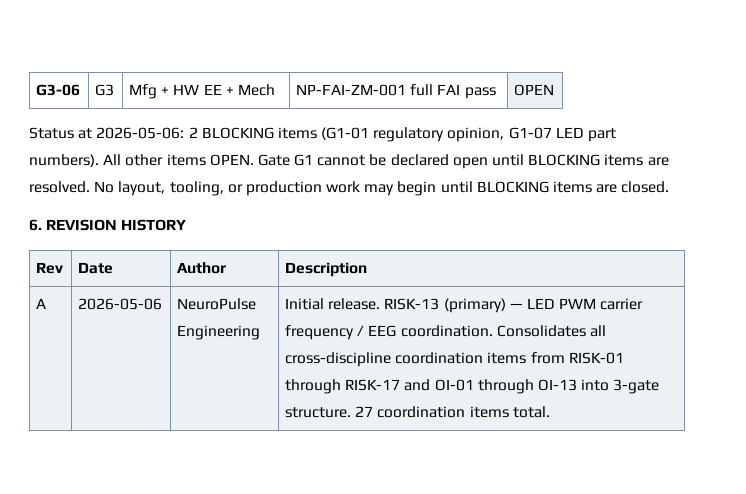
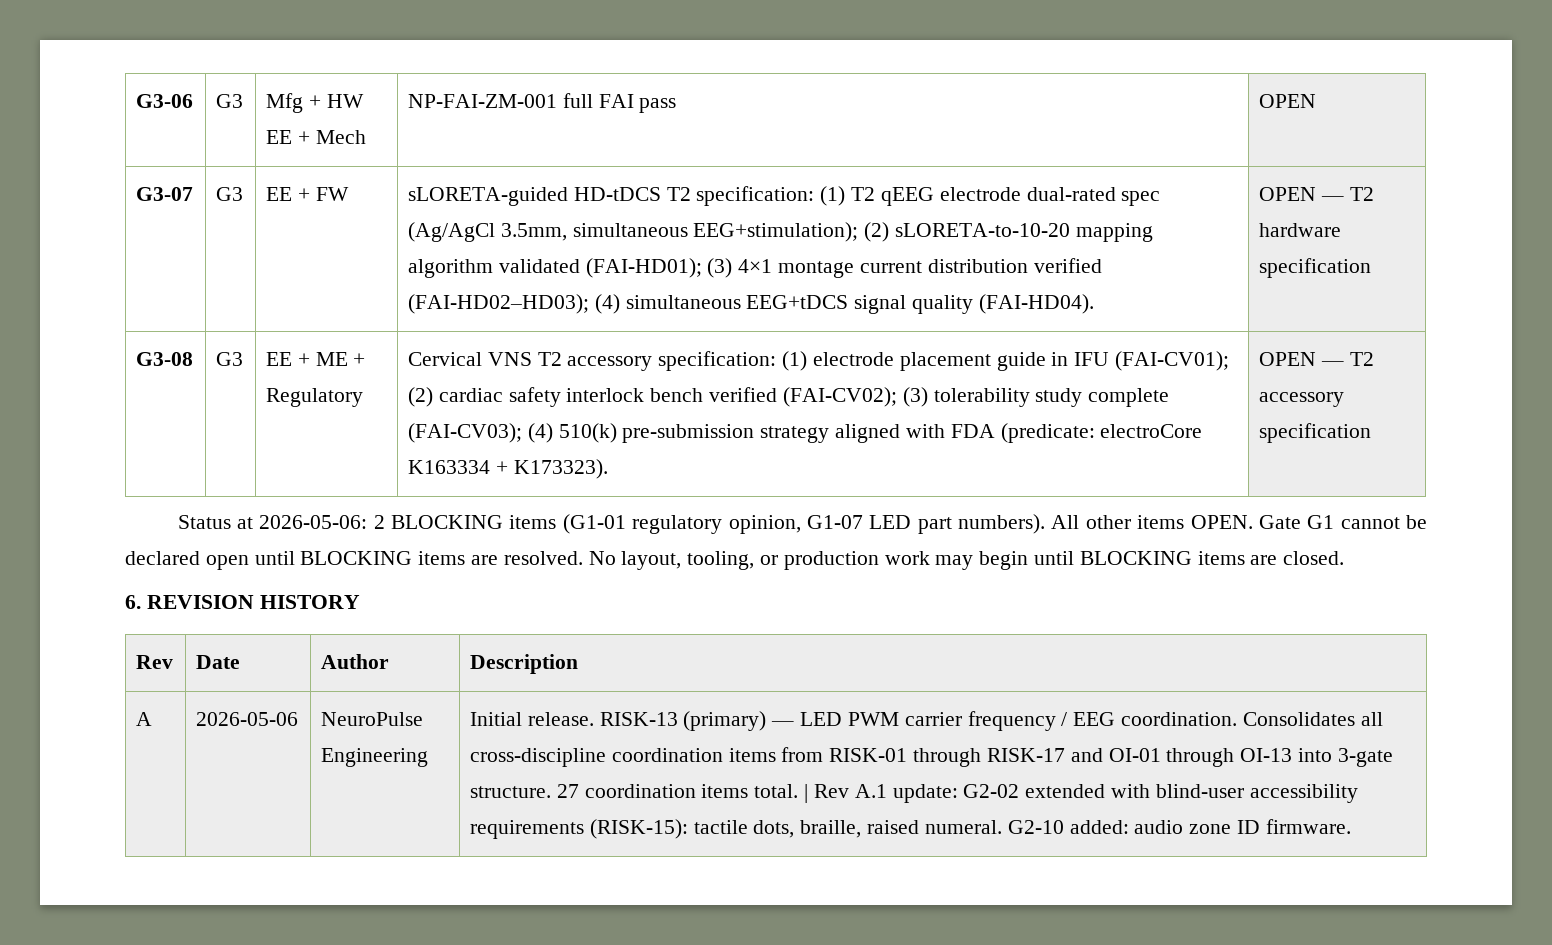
(555, 90) none -> [136,187,194,201] [216,187,244,201] [266,187,349,201] [408,186,1161,206] [408,222,1153,242] [408,258,1102,278] [408,294,1094,314] [1259,187,1374,201] [1259,223,1342,237] [1259,258,1372,278] [136,352,194,366] [216,352,244,366] [266,352,366,366] [266,388,364,407] [408,351,1229,371] [408,387,1170,407] [408,423,1203,443] [408,459,608,479] [1259,352,1374,366] [1259,392,1345,407] [1259,423,1372,443] // G3-07 | G3 | EE + FW | sLORETA-guided HD-tDCS T2 specification: (1) T2 qEEG electrode dual-rated spec (Ag/AgCl 3.5mm, simultaneous EEG+stimulation); (2) sLORETA-to-10-20 mapping algorithm validated (FAI-HD01); (3) 4×1 montage current distribution verified (FAI-HD02–HD03); (4) simultaneous EEG+tDCS signal quality (FAI-HD04). | OPEN — T2 hardware specification // G3-08 | G3 | EE + ME + Regulatory | Cervical VNS T2 accessory specification: (1) electrode placement guide in IFU (FAI-CV01); (2) cardiac safety interlock bench verified (FAI-CV02); (3) tolerability study complete (FAI-CV03); (4) 510(k) pre-submission strategy aligned with FDA (predicate: electroCore K163334 + K173323). | OPEN — T2 accessory specification
(550, 412) none -> [804,784,1358,803] [470,819,1351,839] | Rev A.1 update: G2-02 extended with blind-user accessibility requirements (RISK-15): tactile dots, braille, raised numeral. G2-10 added: audio zone ID firmware.

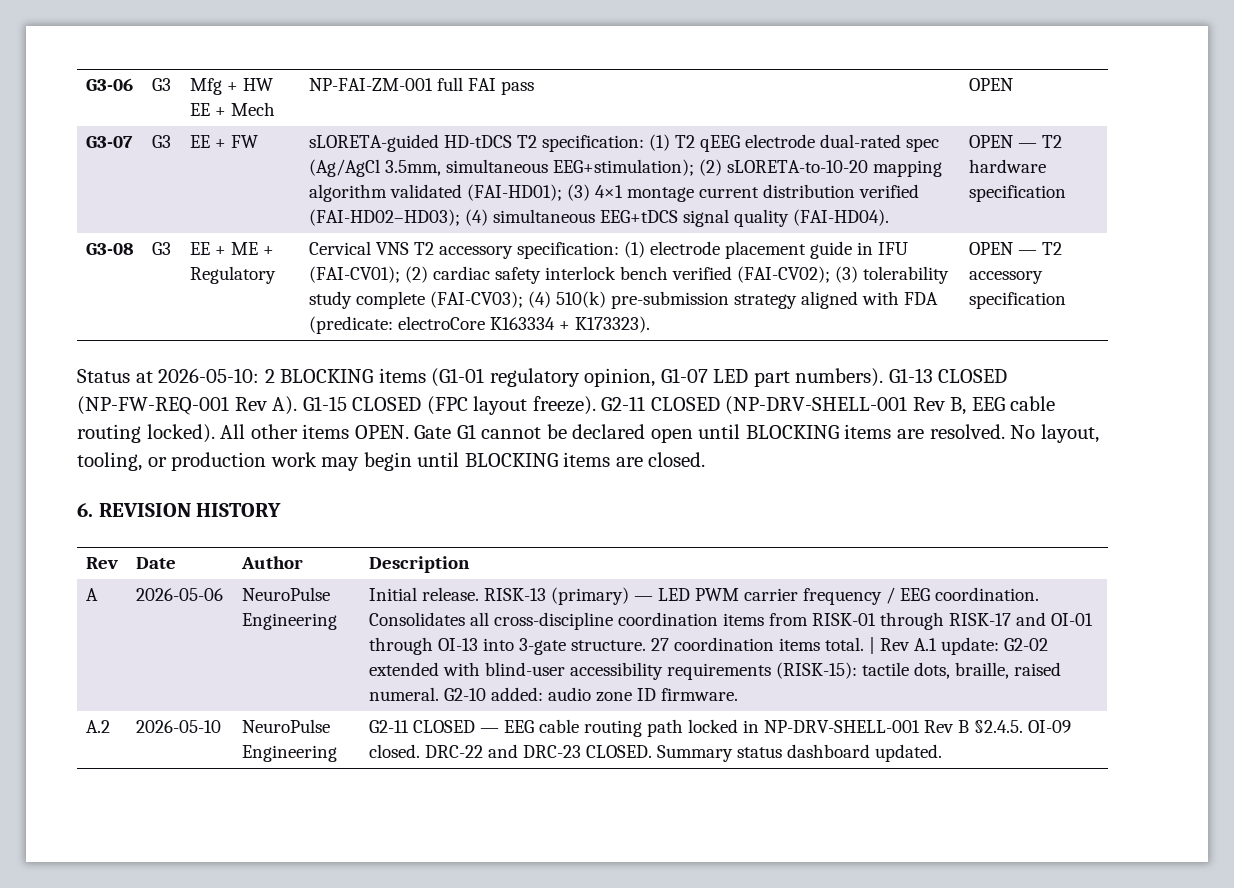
[259,515,368,529] 2026-05-06: -> [158,368,260,383] 2026-05-10:
(1046, 524) none -> [888,368,1008,383] [77,396,1056,415] [77,424,215,443] G1-13 CLOSED (NP-FW-REQ-001 Rev A). G1-15 CLOSED (FPC layout freeze). G2-11 CLOSED (NP-DRV-SHELL-001 Rev B, EEG cable routing locked).
(1351, 826) none -> [85,720,110,733] [135,720,221,733] [241,719,330,733] [241,745,337,762] [368,719,1071,737] [368,744,942,762] // A.2 | 2026-05-10 | NeuroPulse Engineering | G2-11 CLOSED — EEG cable routing path locked in NP-DRV-SHELL-001 Rev B §2.4.5. OI-09 closed. DRC-22 and DRC-23 CLOSED. Summary status dashboard updated.

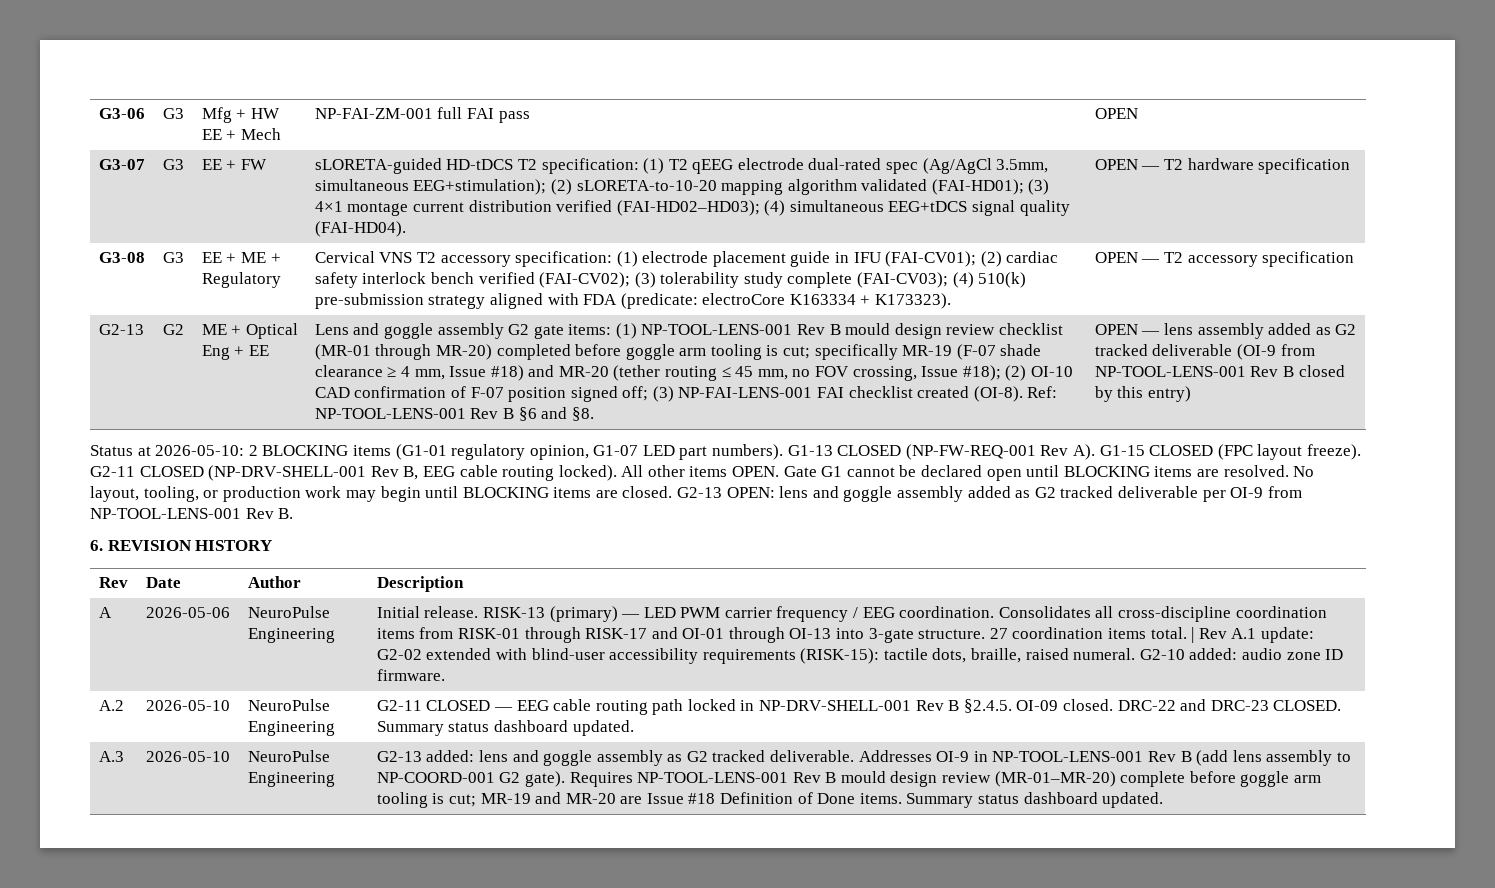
(1066, 300) none -> [98,324,144,335] [162,324,184,335] [201,323,298,339] [201,345,269,360] [314,323,1063,339] [314,344,1042,360] [314,365,1073,381] [314,386,1058,402] [314,407,594,421] [1094,323,1357,339] [1094,344,1315,360] [1094,365,1345,377] [1094,386,1191,402] // G2-13 | G2 | ME + Optical Eng + EE | Lens and goggle assembly G2 gate items: (1) NP-TOOL-LENS-001 Rev B mould design review checklist (MR-01 through MR-20) completed before goggle arm tooling is cut; specifically MR-19 (F-07 shade clearance ≥ 4 mm, Issue #18) and MR-20 (tether routing ≤ 45 mm, no FOV crossing, Issue #18); (2) OI-10 CAD confirmation of F-07 position signed off; (3) NP-FAI-LENS-001 FAI checklist created (OI-8). Ref: NP-TOOL-LENS-001 Rev B §6 and §8. | OPEN — lens assembly added as G2 tracked deliverable (OI-9 from NP-TOOL-LENS-001 Rev B closed by this entry)
(706, 459) none -> [677,486,1302,502] [90,508,294,519] G2-13 OPEN: lens and goggle assembly added as G2 tracked deliverable per OI-9 from NP-TOOL-LENS-001 Rev B.
(942, 753) none -> [98,751,124,762] [145,751,230,762] [247,750,330,762] [247,772,335,787] [376,750,1351,766] [376,771,1321,787] [376,792,1164,808] // A.3 | 2026-05-10 | NeuroPulse Engineering | G2-13 added: lens and goggle assembly as G2 tracked deliverable. Addresses OI-9 in NP-TOOL-LENS-001 Rev B (add lens assembly to NP-COORD-001 G2 gate). Requires NP-TOOL-LENS-001 Rev B mould design review (MR-01–MR-20) complete before goggle arm tooling is cut; MR-19 and MR-20 are Issue #18 Definition of Done items. Summary status dashboard updated.

